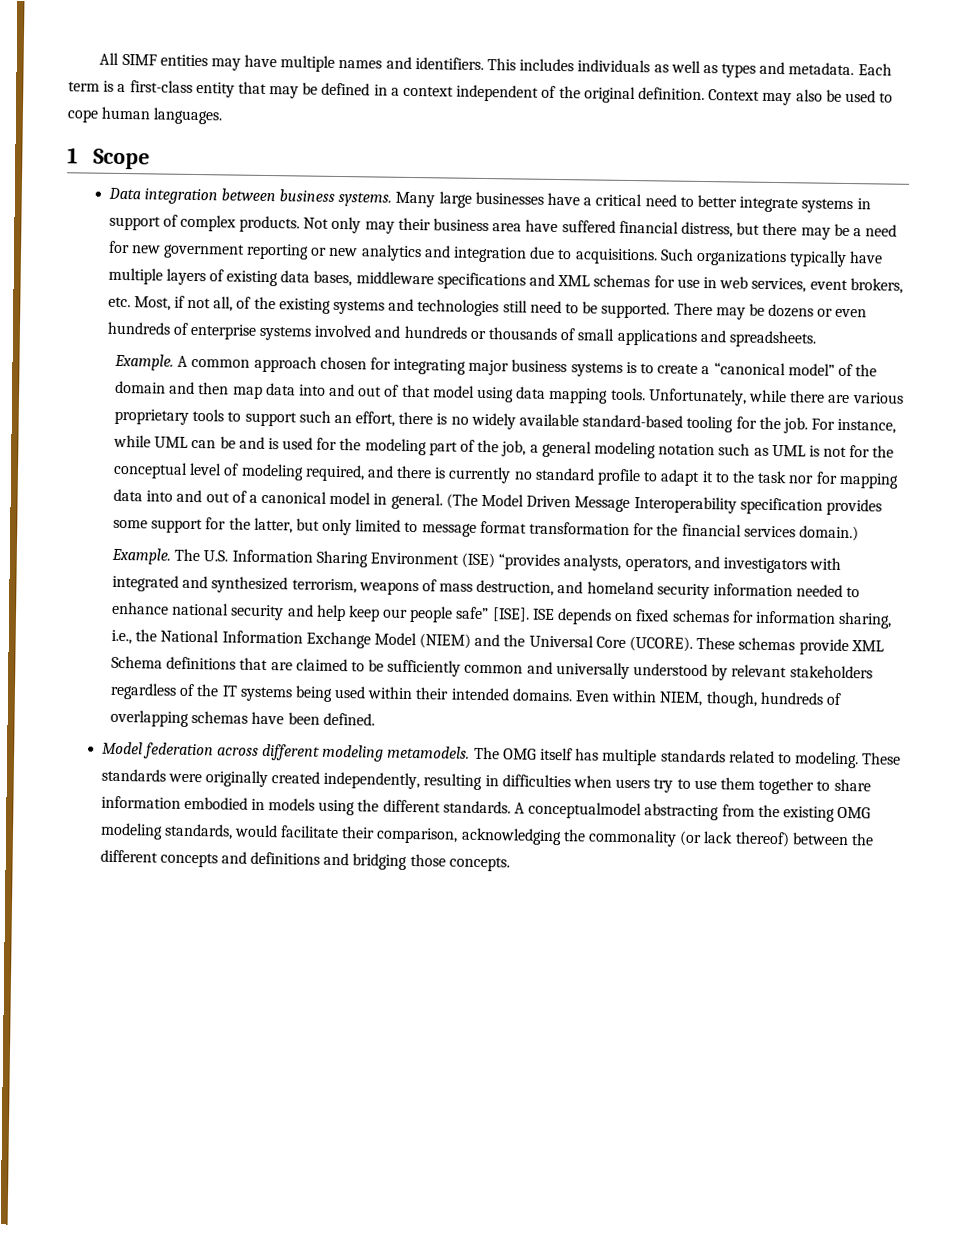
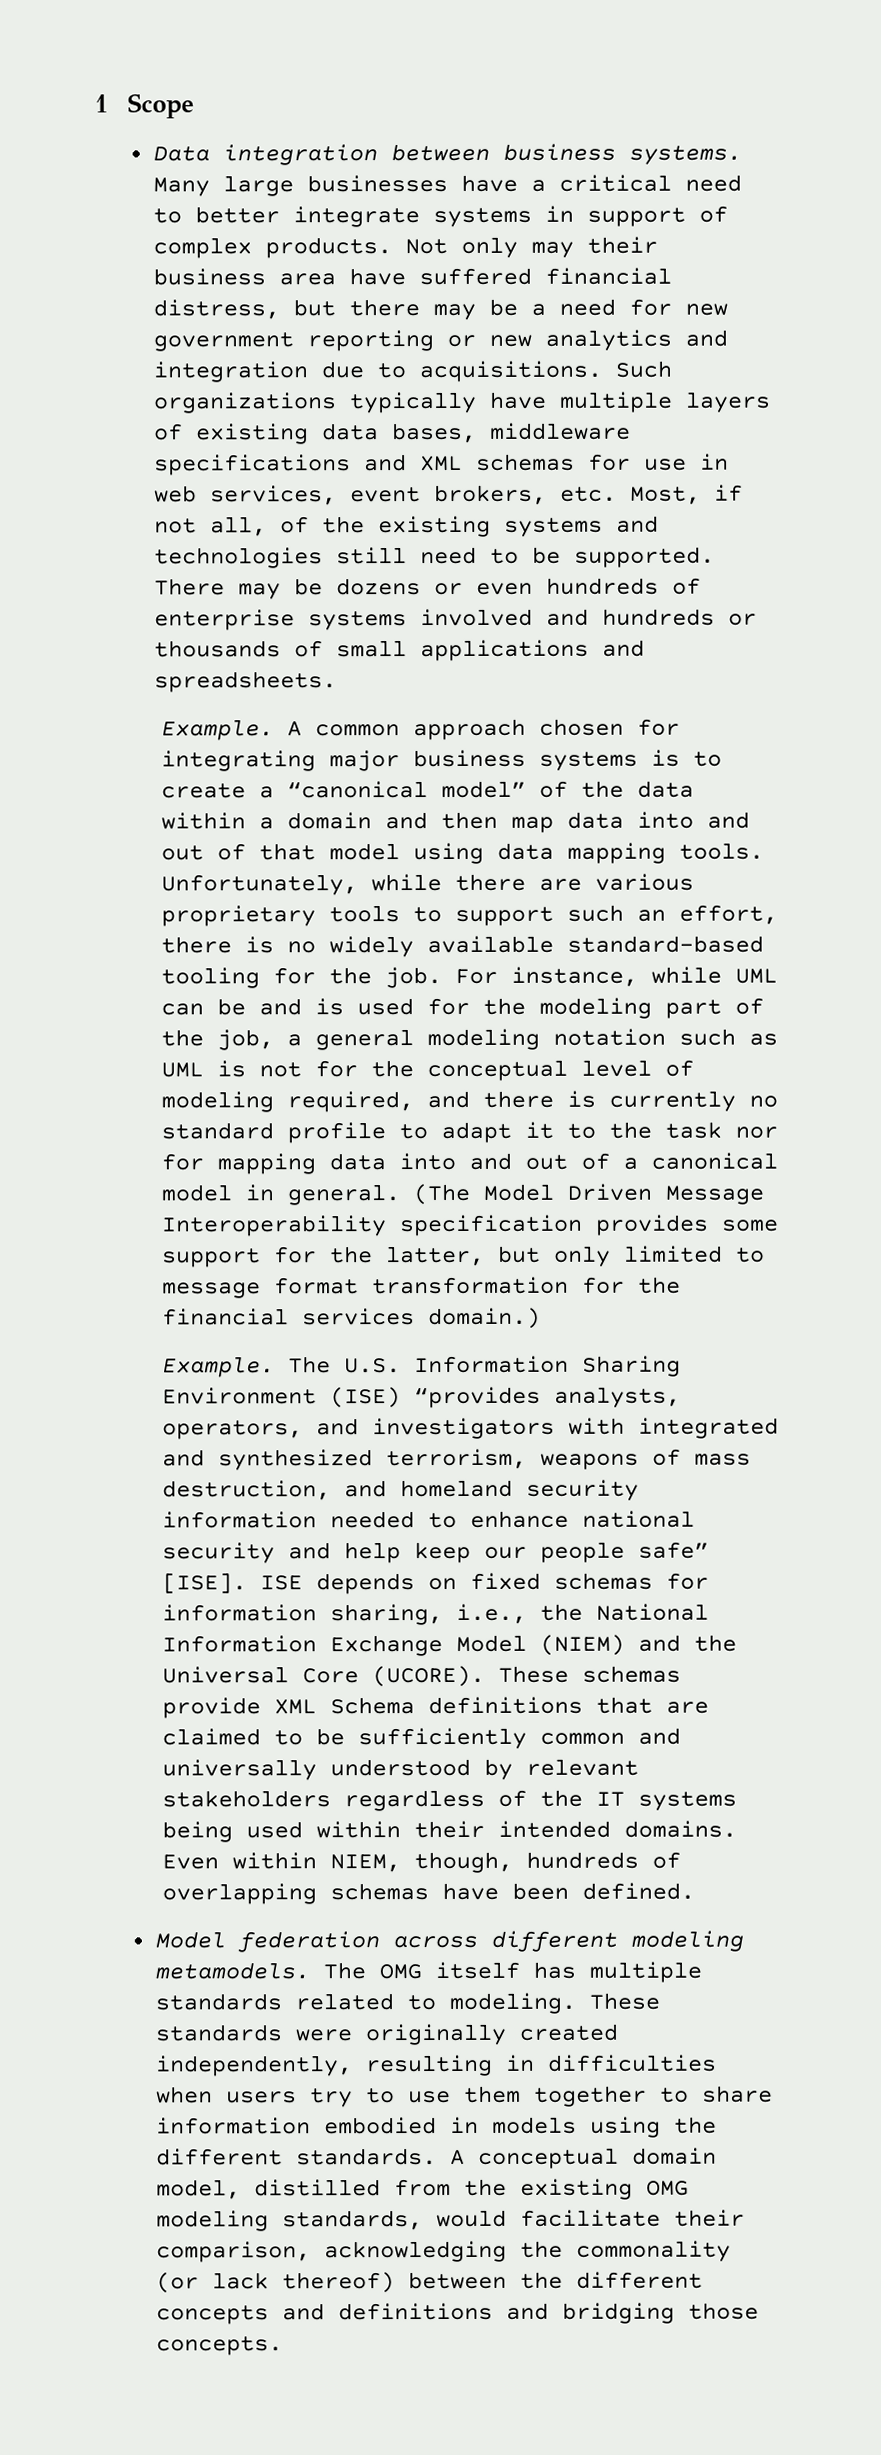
[99,52,892,78] [68,80,894,106] [67,106,224,125] All SIMF entities may have multiple names and identifiers. This includes individuals as well as types and metadata. Each term is a first-class entity that may be defined in a context independent of the original definition. Context may also be used to cope human languages. // -> (94, 103) none
(878, 370) none -> [637,780,695,798] [161,812,275,830] data within a
[528,801,720,821] conceptualmodel abstracting -> [478,2147,718,2169] [156,2179,382,2200] conceptual domain model, distilled

